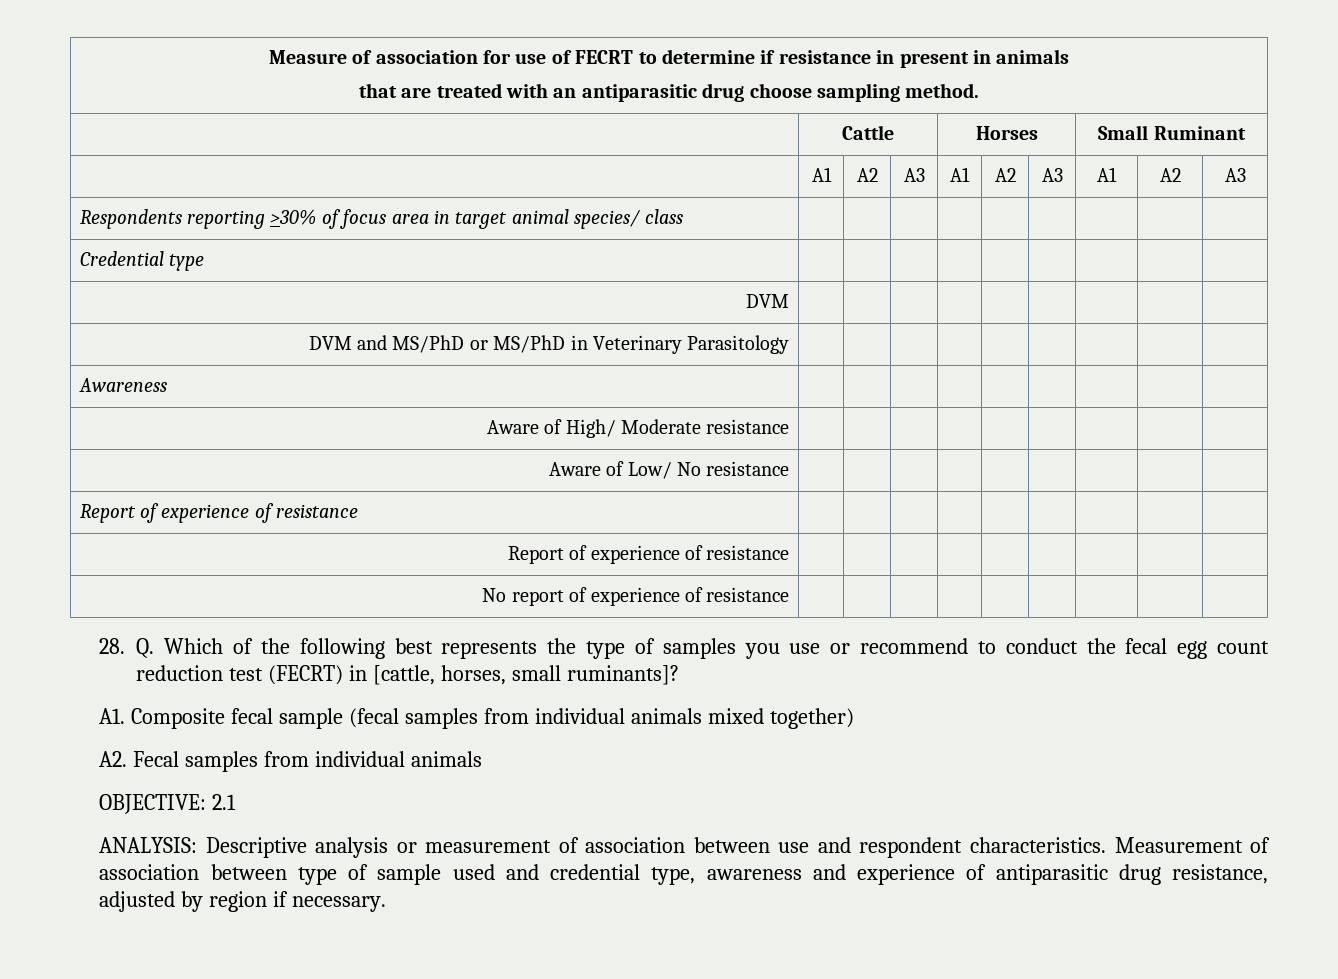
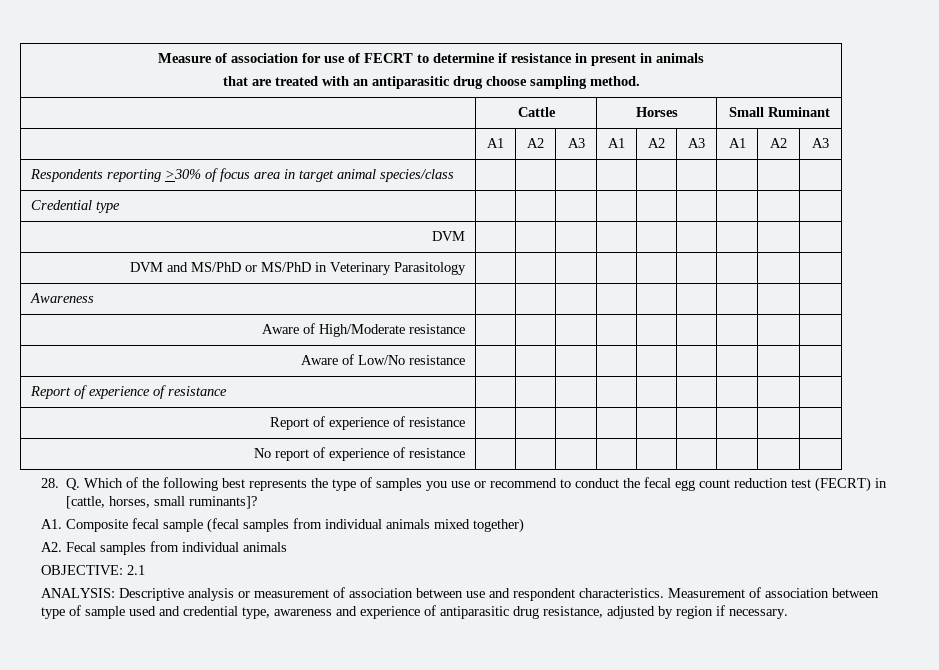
[574,209,683,229] species/ class -> [380,169,455,182] species/class
[565,419,702,438] High/ Moderate -> [318,324,405,337] High/Moderate
[627,462,702,479] Low/ No -> [357,355,405,365] Low/No

